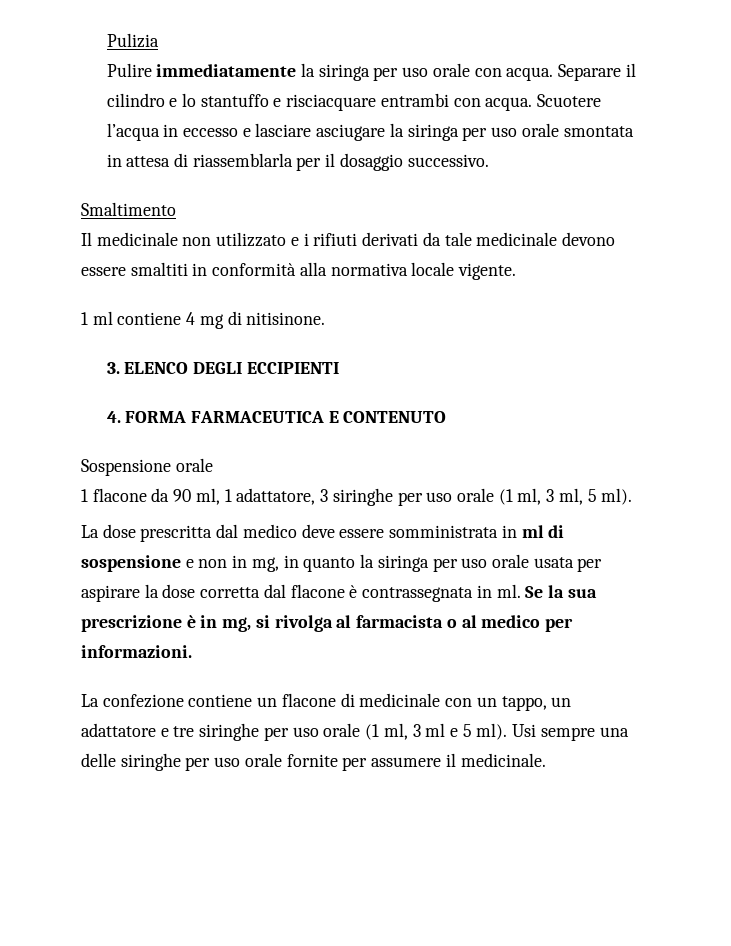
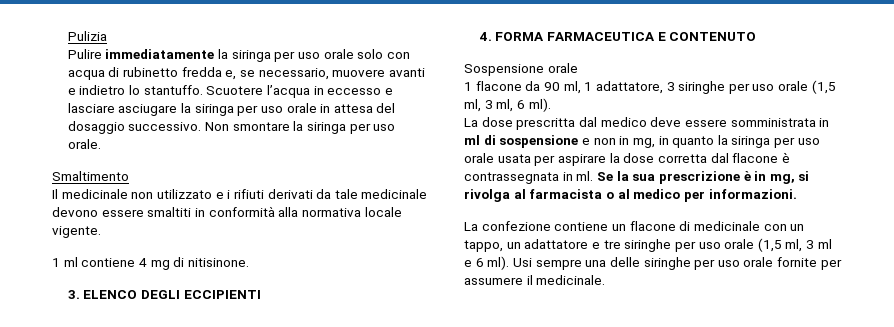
[474,63,636,81] [106,93,533,111] con acqua. Separare il cilindro e lo stantuffo e risciacquare entrambi con acqua. -> [357,49,410,59] [67,67,425,80] [67,85,203,95] solo con acqua di rubinetto fredda e, se necessario, muovere avanti e indietro lo stantuffo.
[563,126,634,137] smontata -> (317, 108) none
[173,153,489,171] di riassemblarla per il dosaggio successivo. -> [376,103,396,113] [67,121,396,134] [67,139,101,149] del dosaggio successivo. Non smontare la siringa per uso orale.
[498,489,513,505] (1 -> [811,80,836,94] (1,5
[587,489,597,502] 5 -> [516,100,525,109] 6
[365,724,380,740] (1 -> [757,238,782,252] (1,5
[462,724,472,737] 5 -> [475,258,484,267] 6

